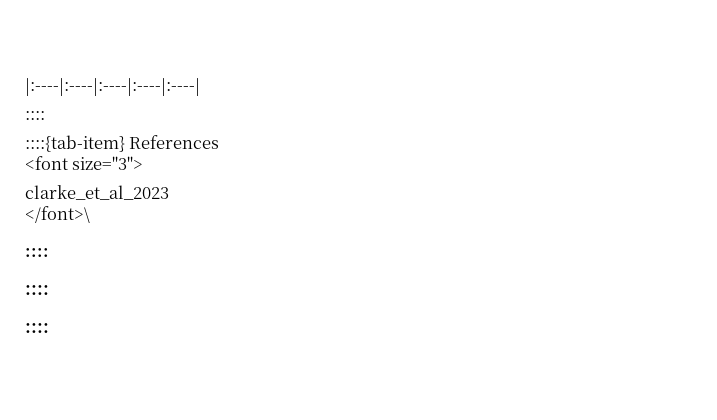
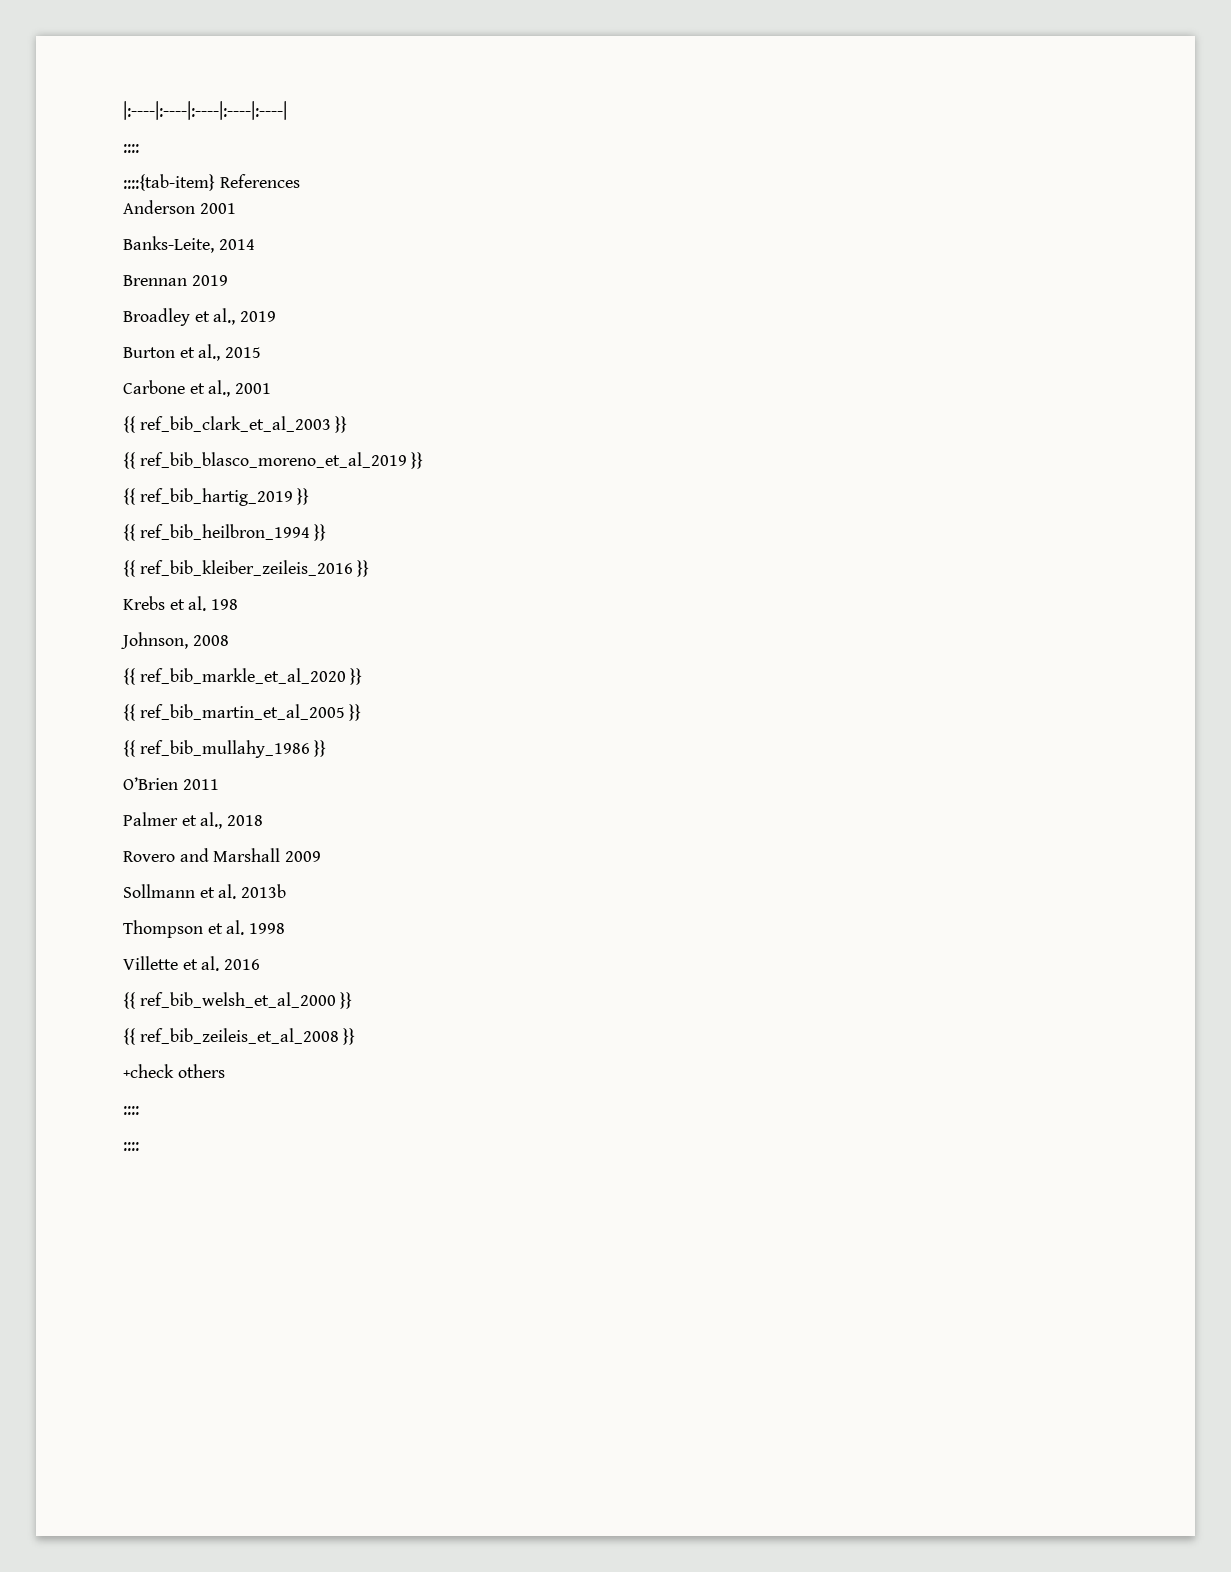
[25,156,144,170] [25,185,169,200] [25,206,90,223] [25,248,49,257] [25,285,49,295] [25,323,49,333] <font size="3"> // clarke_et_al_2023 // </font>\ // :::: // :::: // :::: -> [123,200,236,214] [123,236,255,253] [123,275,228,286] [123,308,277,326] [123,344,262,361] [123,380,272,397] [123,416,348,433] [123,452,424,469] [123,488,310,506] [123,524,327,541] [123,560,370,577] [123,596,239,611] [121,632,229,649] [123,668,363,685] [123,704,362,721] [123,740,327,758] [123,777,219,790] [123,812,264,829] [123,848,322,862] [123,884,287,899] [123,920,286,938] [123,956,261,971] [123,992,353,1009] [123,1028,356,1045] [123,1064,225,1078] [123,1106,139,1115] [123,1142,139,1151] Anderson 2001 // Banks-Leite, 2014 // Brennan 2019 // Broadley et al., 2019 // Burton et al., 2015 // Carbone et al., 2001 // {{ ref_bib_clark_et_al_2003 }} // {{ ref_bib_blasco_moreno_et_al_2019 }} // {{ ref_bib_hartig_2019 }} // {{ ref_bib_heilbron_1994 }} // {{ ref_bib_kleiber_zeileis_2016 }} // Krebs et al. 198 // Johnson, 2008 // {{ ref_bib_markle_et_al_2020 }} // {{ ref_bib_martin_et_al_2005 }} // {{ ref_bib_mullahy_1986 }} // O’Brien 2011 // Palmer et al., 2018 // Rovero and Marshall 2009 // Sollmann et al. 2013b // Thompson et al. 1998 // Villette et al. 2016 // {{ ref_bib_welsh_et_al_2000 }} // {{ ref_bib_zeileis_et_al_2008 }} // +check others // :::: // ::::

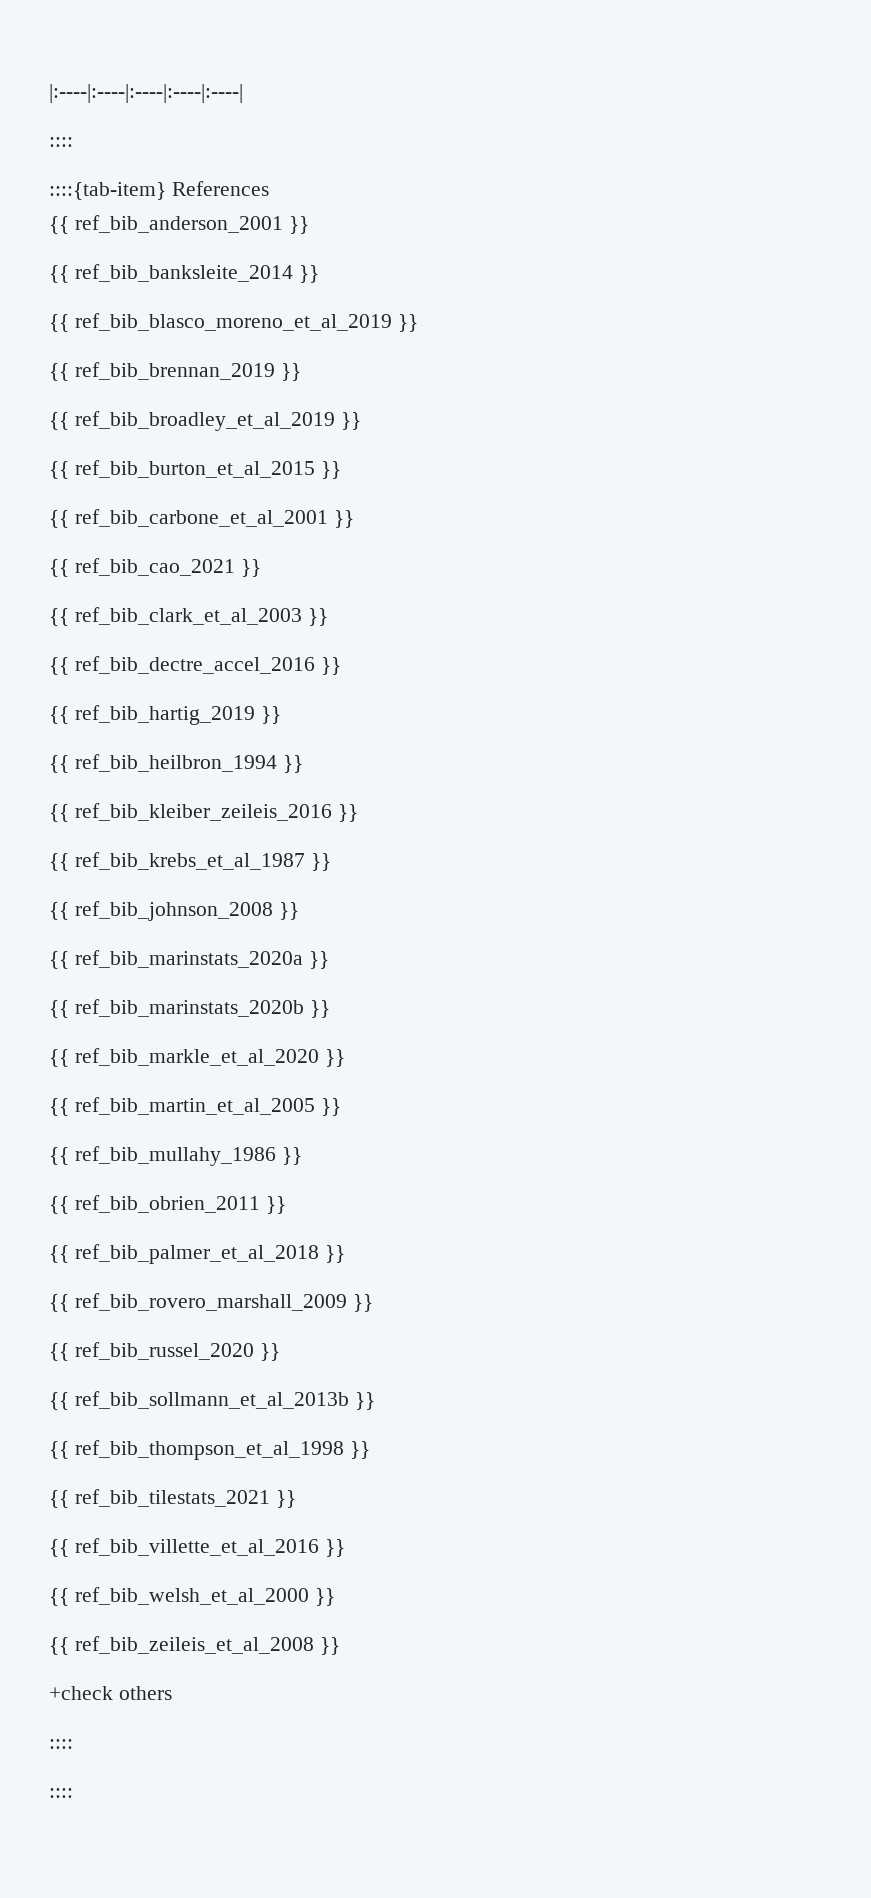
[123,200,236,214] [123,236,255,253] [123,275,228,286] [123,308,277,326] [123,344,262,361] [123,380,272,397] Anderson 2001 // Banks-Leite, 2014 // Brennan 2019 // Broadley et al., 2019 // Burton et al., 2015 // Carbone et al., 2001 -> [49,215,309,234] [49,264,319,283] [49,313,418,332] [49,362,301,381] [49,411,361,431] [49,460,341,479] [49,509,354,528] [49,558,261,577] {{ ref_bib_anderson_2001 }} // {{ ref_bib_banksleite_2014 }} // {{ ref_bib_blasco_moreno_et_al_2019 }} // {{ ref_bib_brennan_2019 }} // {{ ref_bib_broadley_et_al_2019 }} // {{ ref_bib_burton_et_al_2015 }} // {{ ref_bib_carbone_et_al_2001 }} // {{ ref_bib_cao_2021 }}
[139,452,407,468] ref_bib_blasco_moreno_et_al_2019 -> [74,656,315,674] ref_bib_dectre_accel_2016
[123,596,239,611] [121,632,229,649] Krebs et al. 198 // Johnson, 2008 -> [49,852,331,871] [49,901,299,921] [49,950,329,969] [49,999,330,1018] {{ ref_bib_krebs_et_al_1987 }} // {{ ref_bib_johnson_2008 }} // {{ ref_bib_marinstats_2020a }} // {{ ref_bib_marinstats_2020b }}
[123,777,219,790] [123,812,264,829] [123,848,322,862] [123,884,287,899] [123,920,286,938] [123,956,261,971] O’Brien 2011 // Palmer et al., 2018 // Rovero and Marshall 2009 // Sollmann et al. 2013b // Thompson et al. 1998 // Villette et al. 2016 -> [49,1195,286,1214] [49,1244,345,1264] [49,1293,373,1312] [49,1342,280,1361] [49,1391,375,1410] [49,1440,370,1460] [49,1489,296,1508] [49,1538,345,1557] {{ ref_bib_obrien_2011 }} // {{ ref_bib_palmer_et_al_2018 }} // {{ ref_bib_rovero_marshall_2009 }} // {{ ref_bib_russel_2020 }} // {{ ref_bib_sollmann_et_al_2013b }} // {{ ref_bib_thompson_et_al_1998 }} // {{ ref_bib_tilestats_2021 }} // {{ ref_bib_villette_et_al_2016 }}

